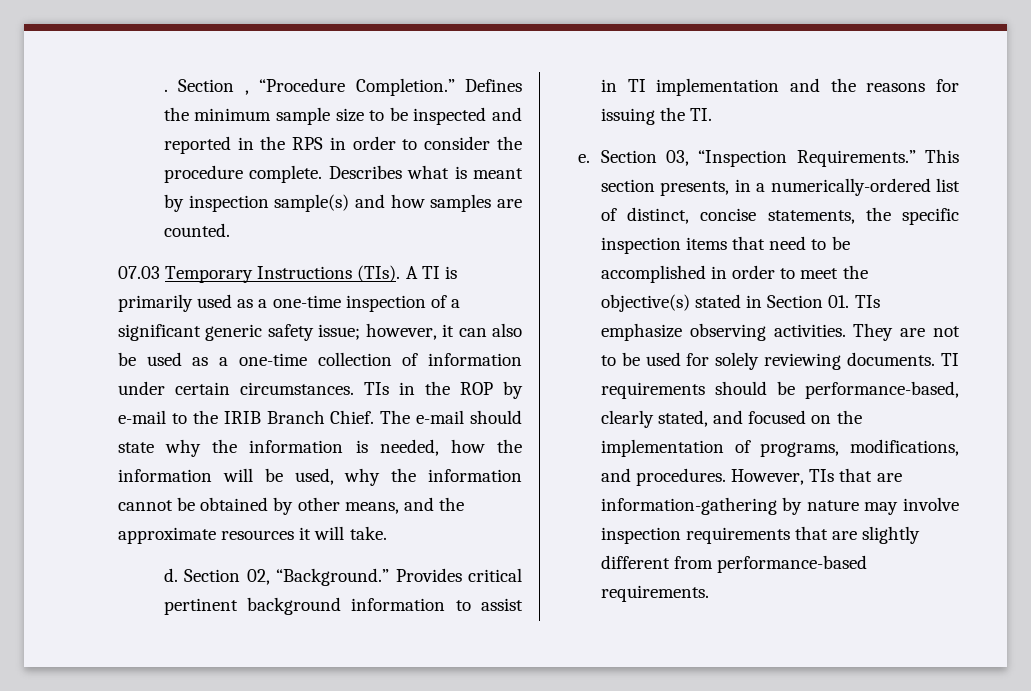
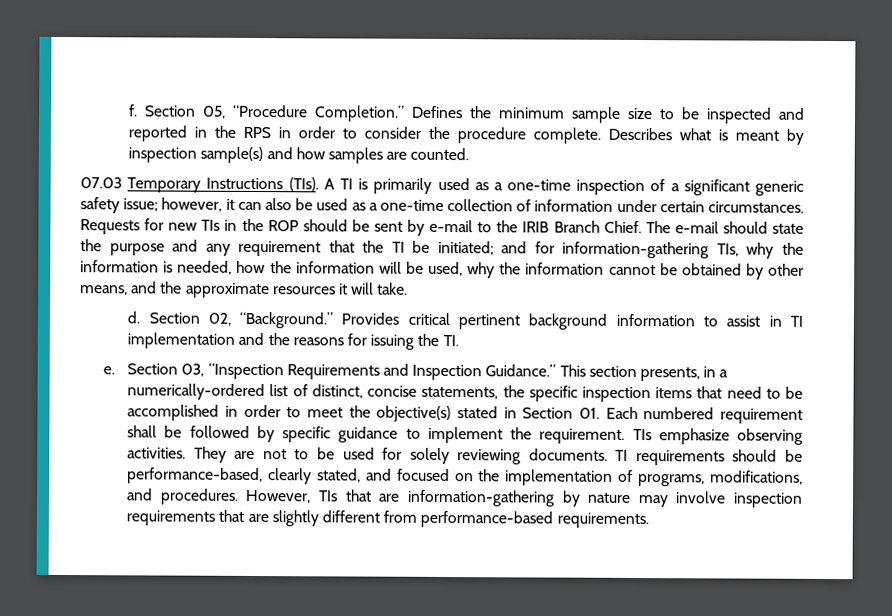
[163,79,249,95] . Section , -> [128,104,227,119] f. Section 05,
(354, 388) none -> [80,218,199,235] Requests for new
(493, 388) none -> [302,219,403,232] should be sent
(154, 447) none -> [80,239,739,259] the purpose and any requirement that the TI be initiated; and for information-gathering TIs,
[796,150,916,167] Requirements.” -> [286,363,557,381] Requirements and Inspection Guidance.”
(850, 301) none -> [605,406,803,424] [127,425,626,444] Each numbered requirement shall be followed by specific guidance to implement the requirement.

